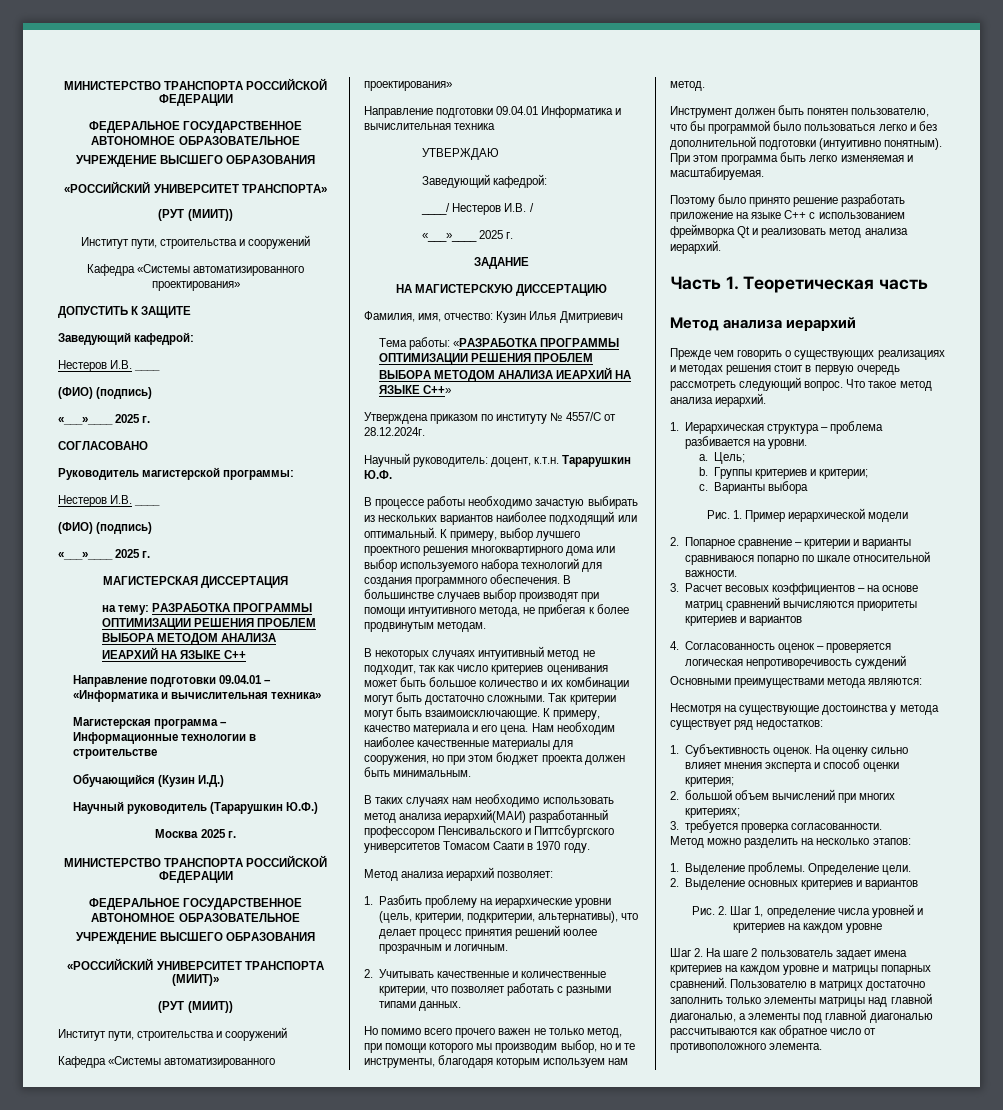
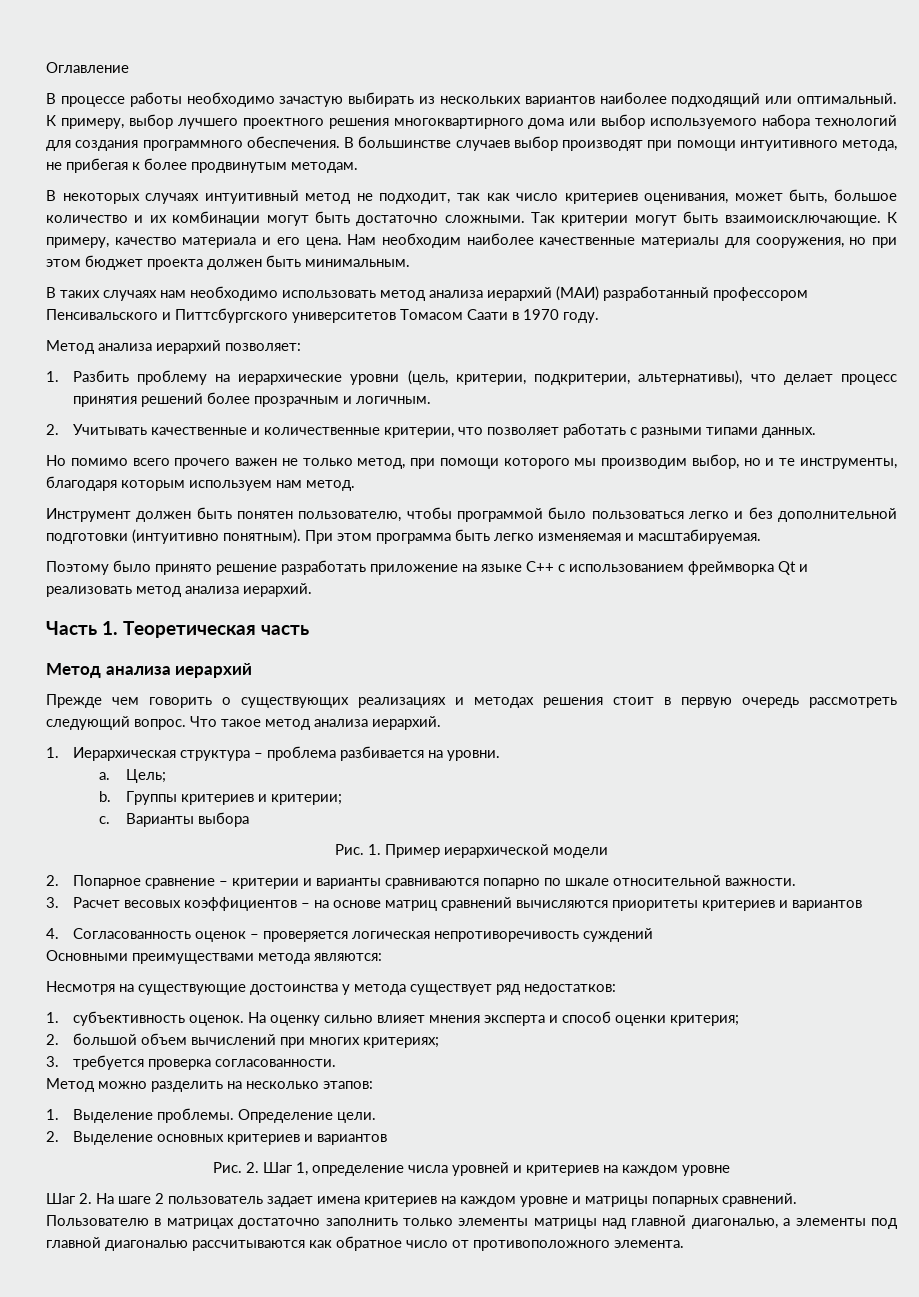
[63,78,328,90] [158,94,233,106] [88,121,303,133] [91,136,300,145] [75,155,316,167] [64,181,327,193] [158,209,233,221] [80,235,311,249] [86,264,305,276] [151,281,240,291] [58,306,192,318] [58,332,195,345] [58,360,133,372] [134,369,161,371] [58,387,153,399] [58,414,151,425] [58,441,148,450] [58,467,295,480] [58,495,133,507] [134,504,161,506] [58,522,153,534] [58,549,151,560] [102,576,289,588] [101,603,312,615] [101,618,316,630] [101,633,276,645] [101,647,246,659] [72,675,271,687] [72,690,321,702] [72,717,227,729] [72,732,256,744] [72,749,157,759] [72,773,224,787] [72,801,318,814] [155,829,236,838] [63,855,328,867] [158,871,233,883] [88,898,303,910] [91,913,300,922] [75,932,316,944] [67,958,324,970] [172,974,219,986] [158,1001,233,1013] [58,1027,288,1041] [58,1056,276,1068] [364,81,452,91] [364,106,622,118] [364,123,496,130] [422,148,500,160] [422,174,548,188] [421,203,534,215] [422,230,514,242] [474,257,529,269] [395,284,608,296] [364,311,623,323] [378,337,619,350] [378,353,593,365] [378,367,631,382] [378,385,451,394] [364,412,616,424] [364,427,425,436] [364,453,632,467] [364,470,392,479] МИНИСТЕРСТВО ТРАНСПОРТА РОССИЙСКОЙ ФЕДЕРАЦИИ // ФЕДЕРАЛЬНОЕ ГОСУДАРСТВЕННОЕ АВТОНОМНОЕ ОБРАЗОВАТЕЛЬНОЕ // УЧРЕЖДЕНИЕ ВЫСШЕГО ОБРАЗОВАНИЯ // «РОССИЙСКИЙ УНИВЕРСИТЕТ ТРАНСПОРТА» // (РУТ (МИИТ)) // Институт пути, строительства и сооружений // Кафедра «Системы автоматизированного проектирования» // ДОПУСТИТЬ К ЗАЩИТЕ // Заведующий кафедрой: // Нестеров И.В. ____ // (ФИО) (подпись) // «___»____ 2025 г. // СОГЛАСОВАНО // Руководитель магистерской программы: // Нестеров И.В. ____ // (ФИО) (подпись) // «___»____ 2025 г. // МАГИСТЕРСКАЯ ДИССЕРТАЦИЯ // на тему: РАЗРАБОТКА ПРОГРАММЫ ОПТИМИЗАЦИИ РЕШЕНИЯ ПРОБЛЕМ ВЫБОРА МЕТОДОМ АНАЛИЗА ИЕАРХИЙ НА ЯЗЫКЕ C++ // Направление подготовки 09.04.01 – «Информатика и вычислительная техника» // Магистерская программа – Информационные технологии в строительстве // Обучающийся (Кузин И.Д.) // Научный руководитель (Тарарушкин Ю.Ф.) // Москва 2025 г. // МИНИСТЕРСТВО ТРАНСПОРТА РОССИЙСКОЙ ФЕДЕРАЦИИ // ФЕДЕРАЛЬНОЕ ГОСУДАРСТВЕННОЕ АВТОНОМНОЕ ОБРАЗОВАТЕЛЬНОЕ // УЧРЕЖДЕНИЕ ВЫСШЕГО ОБРАЗОВАНИЯ // «РОССИЙСКИЙ УНИВЕРСИТЕТ ТРАНСПОРТА (МИИТ)» // (РУТ (МИИТ)) // Институт пути, строительства и сооружений // Кафедра «Системы автоматизированного проектирования» // Направление подготовки 09.04.01 Информатика и вычислительная техника // УТВЕРЖДАЮ // Заведующий кафедрой: // ____/ Нестеров И.В. / // «___»____ 2025 г. // ЗАДАНИЕ // НА МАГИСТЕРСКУЮ ДИССЕРТАЦИЮ // Фамилия, имя, отчество: Кузин Илья Дмитриевич // Тема работы: «РАЗРАБОТКА ПРОГРАММЫ ОПТИМИЗАЦИИ РЕШЕНИЯ ПРОБЛЕМ ВЫБОРА МЕТОДОМ АНАЛИЗА ИЕАРХИЙ НА ЯЗЫКЕ C++» // Утверждена приказом по институту № 4557/С от 28.12.2024г. // Научный руководитель: доцент, к.т.н. Тарарушкин Ю.Ф. -> [46,62,129,73] Оглавление
[546,665,608,675] [364,677,427,687] оценивания может быть -> [644,189,828,204] оценивания, может быть,
[444,809,527,823] иерархий(МАИ) -> [487,286,599,301] иерархий (МАИ)
[563,929,598,936] юолее -> [206,392,250,404] более
[670,121,706,131] что бы -> [406,507,452,519] чтобы
[684,555,754,565] сравниваюся -> [384,878,479,889] сравниваются
[684,744,770,757] Субъективность -> [72,1011,185,1026] субъективность
[819,981,864,991] матрицх -> [166,1218,234,1229] матрицах

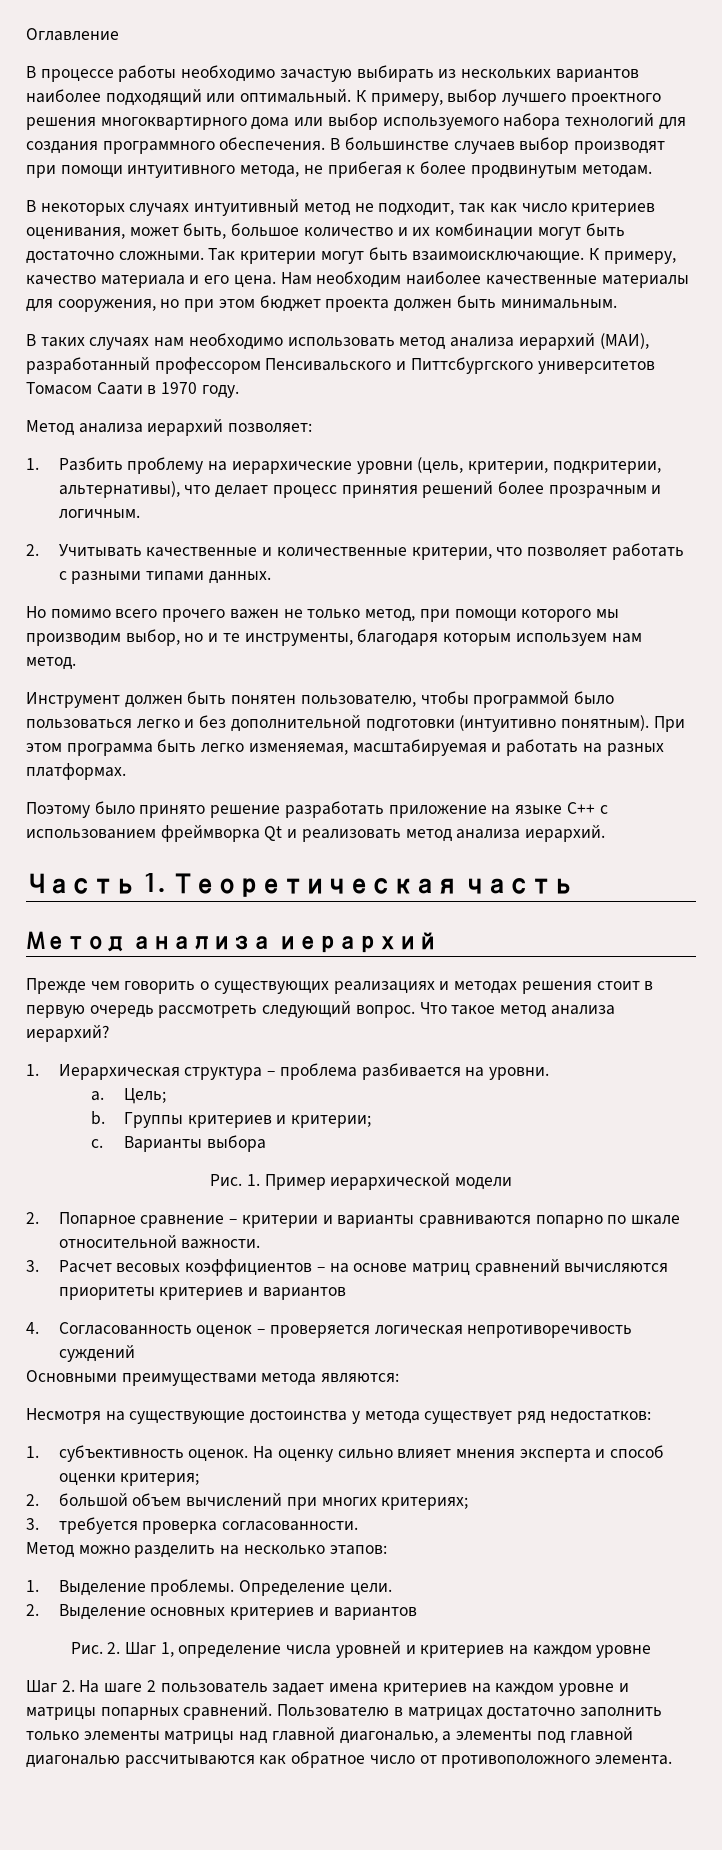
[556,286,599,301] (МАИ) -> [599,333,649,349] (МАИ),
[538,529,761,544] изменяемая и масштабируемая. -> [248,739,664,756] [26,763,126,780] изменяемая, масштабируемая и работать на разных платформах.
[372,716,441,730] иерархий. -> [26,1025,109,1042] иерархий?

